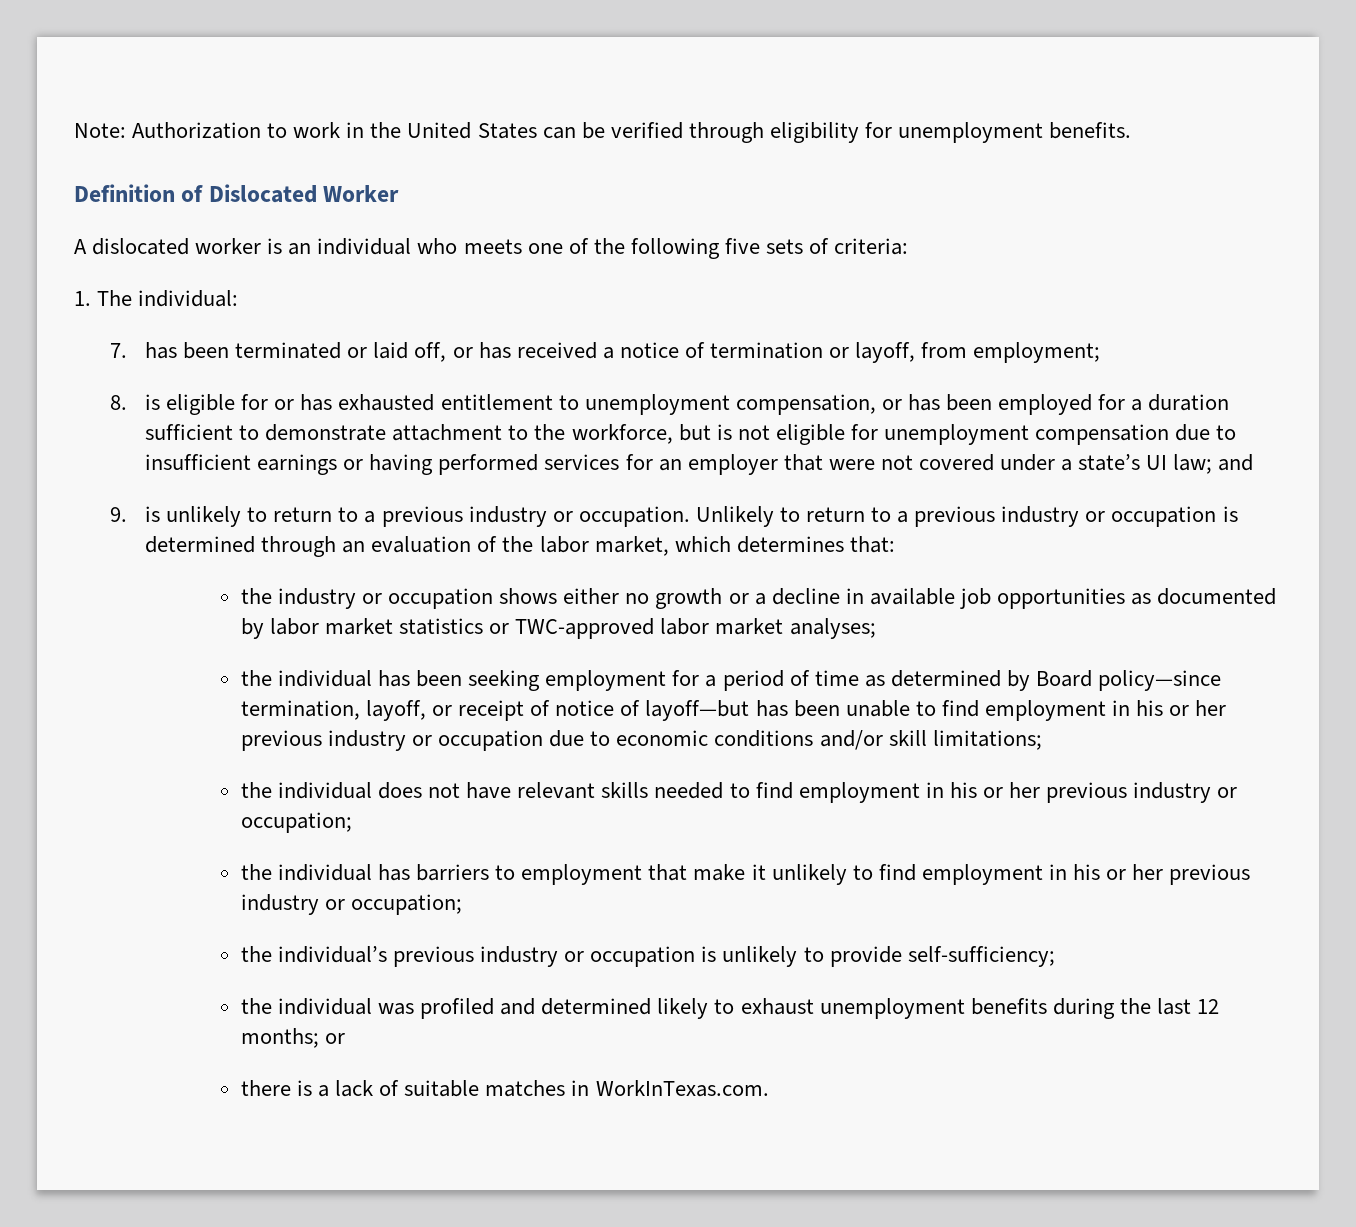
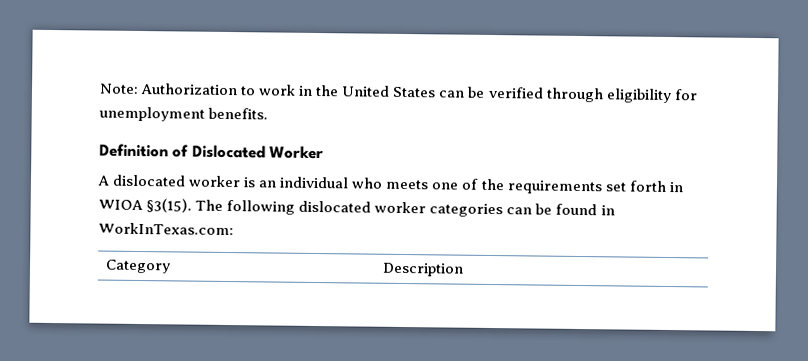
[630,238,909,259] [74,290,239,307] [109,342,1101,363] [109,394,1230,415] [145,424,1237,445] [145,454,1254,475] [109,506,1238,527] [145,536,895,557] [240,588,1277,609] [240,618,876,639] [240,670,1222,691] [240,700,1227,721] [240,730,1042,751] [240,782,1238,803] [240,812,352,833] [240,864,1251,885] [240,894,463,915] [240,946,1055,967] [240,998,1219,1019] [240,1028,345,1048] [240,1080,769,1097] following five sets of criteria: // 1. The individual: // 7. has been terminated or laid off, or has received a notice of termination or layoff, from employment; // 8. is eligible for or has exhausted entitlement to unemployment compensation, or has been employed for a duration sufficient to demonstrate attachment to the workforce, but is not eligible for unemployment compensation due to insufficient earnings or having performed services for an employer that were not covered under a state’s UI law; and // 9. is unlikely to return to a previous industry or occupation. Unlikely to return to a previous industry or occupation is determined through an evaluation of the labor market, which determines that: // the industry or occupation shows either no growth or a decline in available job opportunities as documented by labor market statistics or TWC-approved labor market analyses; // the individual has been seeking employment for a period of time as determined by Board policy—since termination, layoff, or receipt of notice of layoff—but has been unable to find employment in his or her previous industry or occupation due to economic conditions and/or skill limitations; // the individual does not have relevant skills needed to find employment in his or her previous industry or occupation; // the individual has barriers to employment that make it unlikely to find employment in his or her previous industry or occupation; // the individual’s previous industry or occupation is unlikely to provide self-sufficiency; // the individual was profiled and determined likely to exhaust unemployment benefits during the last 12 months; or // there is a lack of suitable matches in WorkInTexas.com. -> [506,180,683,195] [98,198,615,218] [98,222,234,236] [105,259,172,274] [382,262,465,277] requirements set forth in WIOA §3(15). The following dislocated worker categories can be found in WorkInTexas.com: // Category | Description

